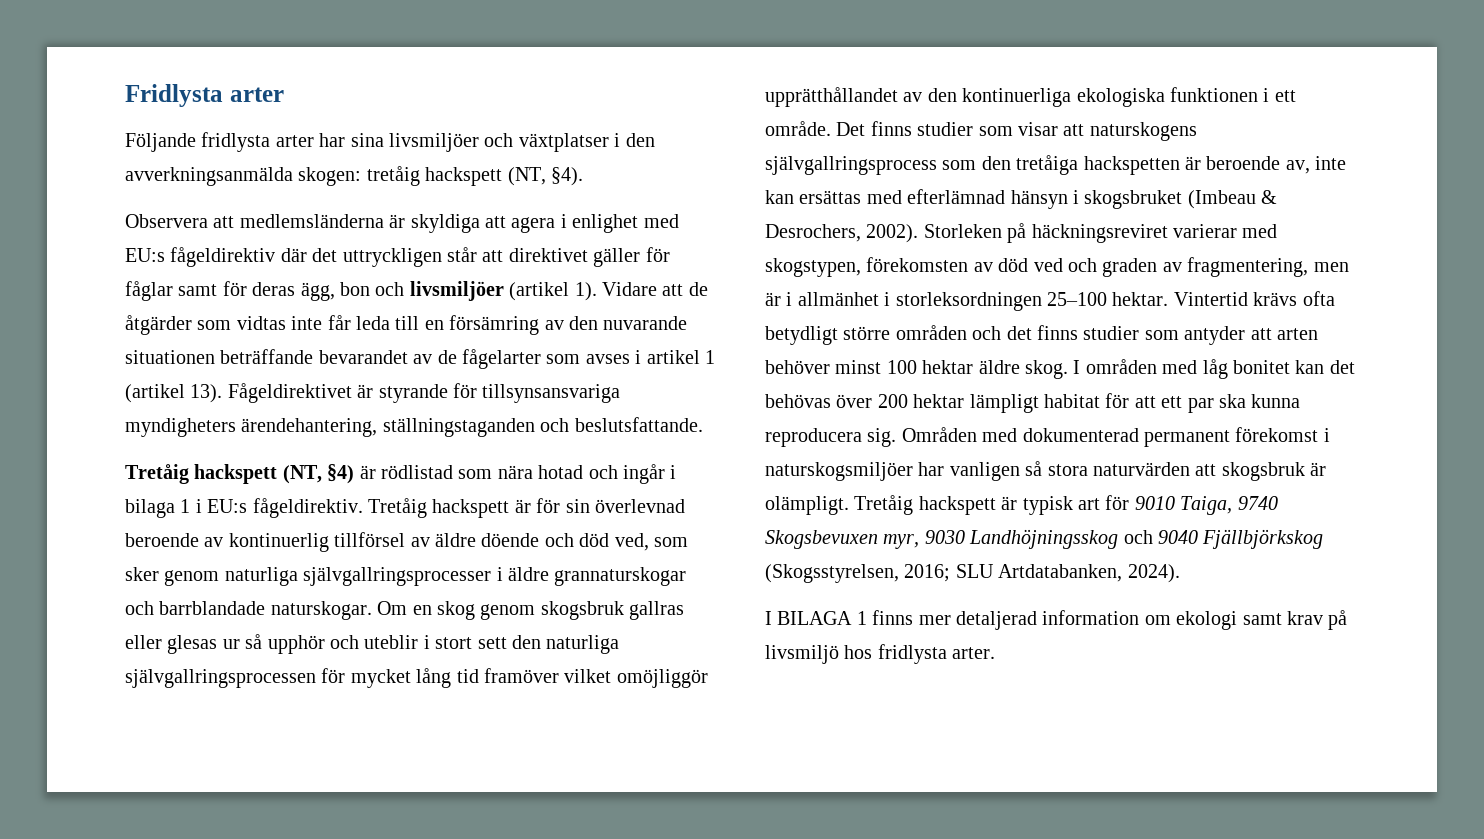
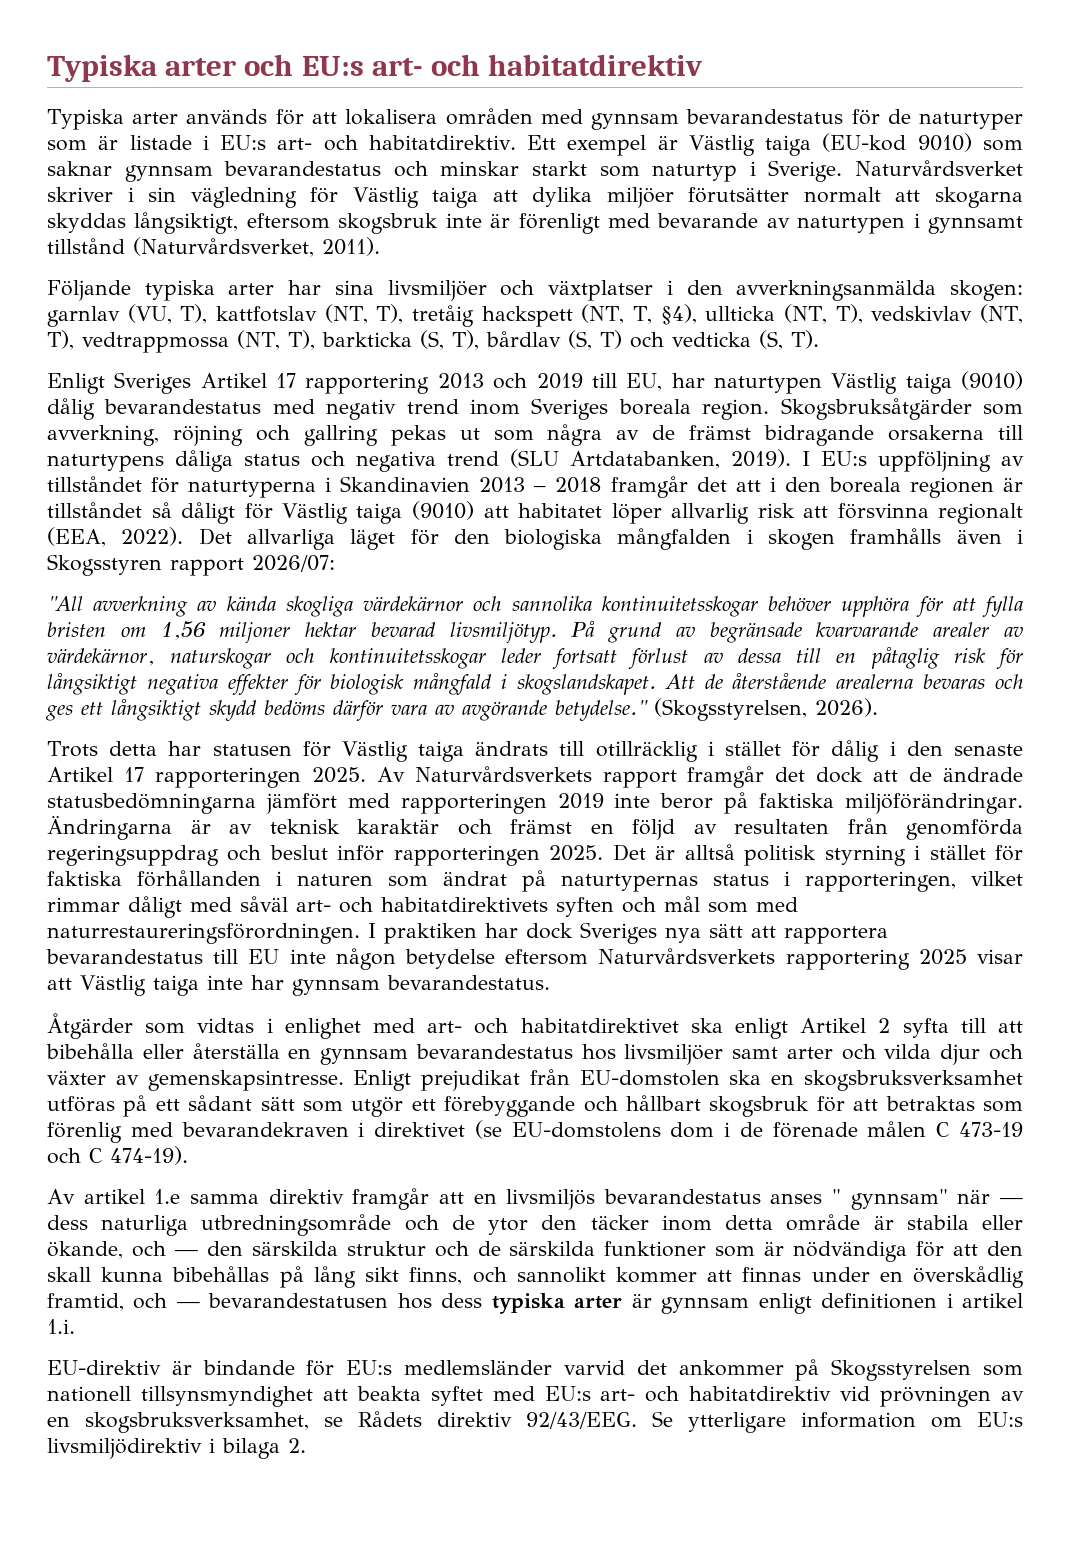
[125,84,284,107] Fridlysta arter -> [47,54,704,82] [47,108,1024,130] [47,133,1024,156] [47,160,1024,182] [47,187,1023,208] [47,212,1023,234] [47,237,380,257] Typiska arter och EU:s art- och habitatdirektiv // Typiska arter används för att lokalisera områden med gynnsam bevarandestatus för de naturtyper som är listade i EU:s art- och habitatdirektiv. Ett exempel är Västlig taiga (EU-kod 9010) som saknar gynnsam bevarandestatus och minskar starkt som naturtyp i Sverige. Naturvårdsverket skriver i sin vägledning för Västlig taiga att dylika miljöer förutsätter normalt att skogarna skyddas långsiktigt, eftersom skogsbruk inte är förenligt med bevarande av naturtypen i gynnsamt tillstånd (Naturvårdsverket, 2011).
[201,132,271,152] fridlysta -> [144,280,215,301] typiska
[366,166,583,186] [125,214,679,233] [125,247,670,267] [125,281,708,301] [125,315,688,335] [125,349,715,369] [125,383,621,403] [125,417,703,437] [125,464,677,484] [125,498,685,518] [125,532,688,552] [125,567,687,586] [125,601,685,620] [125,634,620,654] [125,668,708,688] [765,87,1296,107] [765,121,1197,141] [765,155,1347,175] [765,189,1278,209] [765,223,1278,243] [765,257,1349,277] [765,291,1335,311] [765,325,1318,345] [765,359,1355,379] [765,393,1301,413] [765,427,1330,447] [765,461,1327,481] [765,495,1278,515] [765,529,1324,549] [765,564,1180,583] [765,610,1348,630] [765,644,996,664] tretåig hackspett (NT, §4). // Observera att medlemsländerna är skyldiga att agera i enlighet med EU:s fågeldirektiv där det uttryckligen står att direktivet gäller för fåglar samt för deras ägg, bon och livsmiljöer (artikel 1). Vidare att de åtgärder som vidtas inte får leda till en försämring av den nuvarande situationen beträffande bevarandet av de fågelarter som avses i artikel 1 (artikel 13). Fågeldirektivet är styrande för tillsynsansvariga myndigheters ärendehantering, ställningstaganden och beslutsfattande. // Tretåig hackspett (NT, §4) är rödlistad som nära hotad och ingår i bilaga 1 i EU:s fågeldirektiv. Tretåig hackspett är för sin överlevnad beroende av kontinuerlig tillförsel av äldre döende och död ved, som sker genom naturliga självgallringsprocesser i äldre grannaturskogar och barrblandade naturskogar. Om en skog genom skogsbruk gallras eller glesas ur så upphör och uteblir i stort sett den naturliga självgallringsprocessen för mycket lång tid framöver vilket omöjliggör upprätthållandet av den kontinuerliga ekologiska funktionen i ett område. Det finns studier som visar att naturskogens självgallringsprocess som den tretåiga hackspetten är beroende av, inte kan ersättas med efterlämnad hänsyn i skogsbruket (Imbeau & Desrochers, 2002). Storleken på häckningsreviret varierar med skogstypen, förekomsten av död ved och graden av fragmentering, men är i allmänhet i storleksordningen 25–100 hektar. Vintertid krävs ofta betydligt större områden och det finns studier som antyder att arten behöver minst 100 hektar äldre skog. I områden med låg bonitet kan det behövas över 200 hektar lämpligt habitat för att ett par ska kunna reproducera sig. Områden med dokumenterad permanent förekomst i naturskogsmiljöer har vanligen så stora naturvärden att skogsbruk är olämpligt. Tretåig hackspett är typisk art för 9010 Taiga, 9740 Skogsbevuxen myr, 9030 Landhöjningsskog och 9040 Fjällbjörkskog (Skogsstyrelsen, 2016; SLU Artdatabanken, 2024). // I BILAGA 1 finns mer detaljerad information om ekologi samt krav på livsmiljö hos fridlysta arter. -> [47,304,1024,327] [47,330,819,353] [47,371,1024,394] [47,398,1023,420] [47,424,1023,446] [47,449,1024,472] [47,476,1024,498] [47,501,1023,524] [47,527,1023,550] [47,554,335,576] [47,596,1024,617] [47,621,1023,643] [47,647,1024,669] [47,673,1023,695] [46,698,878,721] [47,740,1023,762] [47,766,1023,788] [47,792,1024,814] [47,816,1023,840] [47,844,1023,866] [47,870,1023,892] [47,896,798,918] [47,922,888,944] [46,948,1024,970] [47,975,550,996] [47,1013,1024,1039] [46,1043,1023,1065] [47,1069,1024,1091] [47,1095,1023,1117] [47,1120,1023,1143] [47,1146,188,1165] [47,1188,1023,1210] [47,1214,1024,1236] [47,1241,1023,1262] [47,1266,1024,1288] [47,1293,1023,1314] [47,1319,75,1334] [47,1359,1024,1381] [47,1386,1024,1407] [47,1411,1023,1433] [47,1438,306,1459] garnlav (VU, T), kattfotslav (NT, T), tretåig hackspett (NT, T, §4), ullticka (NT, T), vedskivlav (NT, T), vedtrappmossa (NT, T), barkticka (S, T), bårdlav (S, T) och vedticka (S, T). // Enligt Sveriges Artikel 17 rapportering 2013 och 2019 till EU, har naturtypen Västlig taiga (9010) dålig bevarandestatus med negativ trend inom Sveriges boreala region. Skogsbruksåtgärder som avverkning, röjning och gallring pekas ut som några av de främst bidragande orsakerna till naturtypens dåliga status och negativa trend (SLU Artdatabanken, 2019). I EU:s uppföljning av tillståndet för naturtyperna i Skandinavien 2013 – 2018 framgår det att i den boreala regionen är tillståndet så dåligt för Västlig taiga (9010) att habitatet löper allvarlig risk att försvinna regionalt (EEA, 2022). Det allvarliga läget för den biologiska mångfalden i skogen framhålls även i Skogsstyren rapport 2026/07: // "All avverkning av kända skogliga värdekärnor och sannolika kontinuitetsskogar behöver upphöra för att fylla bristen om 1,56 miljoner hektar bevarad livsmiljötyp. På grund av begränsade kvarvarande arealer av värdekärnor, naturskogar och kontinuitetsskogar leder fortsatt förlust av dessa till en påtaglig risk för långsiktigt negativa effekter för biologisk mångfald i skogslandskapet. Att de återstående arealerna bevaras och ges ett långsiktigt skydd bedöms därför vara av avgörande betydelse." (Skogsstyrelsen, 2026). // Trots detta har statusen för Västlig taiga ändrats till otillräcklig i stället för dålig i den senaste Artikel 17 rapporteringen 2025. Av Naturvårdsverkets rapport framgår det dock att de ändrade statusbedömningarna jämfört med rapporteringen 2019 inte beror på faktiska miljöförändringar. Ändringarna är av teknisk karaktär och främst en följd av resultaten från genomförda regeringsuppdrag och beslut inför rapporteringen 2025. Det är alltså politisk styrning i stället för faktiska förhållanden i naturen som ändrat på naturtypernas status i rapporteringen, vilket rimmar dåligt med såväl art- och habitatdirektivets syften och mål som med naturrestaureringsförordningen. I praktiken har dock Sveriges nya sätt att rapportera bevarandestatus till EU inte någon betydelse eftersom Naturvårdsverkets rapportering 2025 visar att Västlig taiga inte har gynnsam bevarandestatus. // Åtgärder som vidtas i enlighet med art- och habitatdirektivet ska enligt Artikel 2 syfta till att bibehålla eller återställa en gynnsam bevarandestatus hos livsmiljöer samt arter och vilda djur och växter av gemenskapsintresse. Enligt prejudikat från EU-domstolen ska en skogsbruksverksamhet utföras på ett sådant sätt som utgör ett förebyggande och hållbart skogsbruk för att betraktas som förenlig med bevarandekraven i direktivet (se EU-domstolens dom i de förenade målen C 473-19 och C 474-19). // Av artikel 1.e samma direktiv framgår att en livsmiljös bevarandestatus anses " gynnsam" när — dess naturliga utbredningsområde och de ytor den täcker inom detta område är stabila eller ökande, och — den särskilda struktur och de särskilda funktioner som är nödvändiga för att den skall kunna bibehållas på lång sikt finns, och sannolikt kommer att finnas under en överskådlig framtid, och — bevarandestatusen hos dess typiska arter är gynnsam enligt definitionen i artikel 1.i. // EU-direktiv är bindande för EU:s medlemsländer varvid det ankommer på Skogsstyrelsen som nationell tillsynsmyndighet att beakta syftet med EU:s art- och habitatdirektiv vid prövningen av en skogsbruksverksamhet, se Rådets direktiv 92/43/EEG. Se ytterligare information om EU:s livsmiljödirektiv i bilaga 2.

